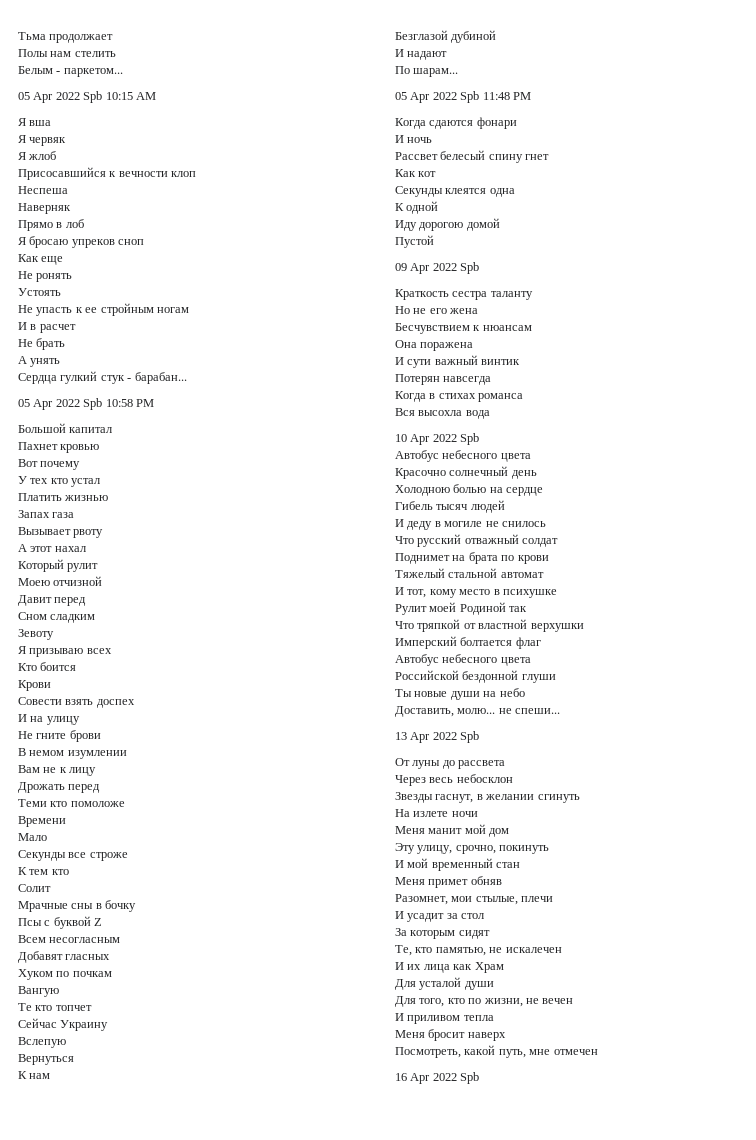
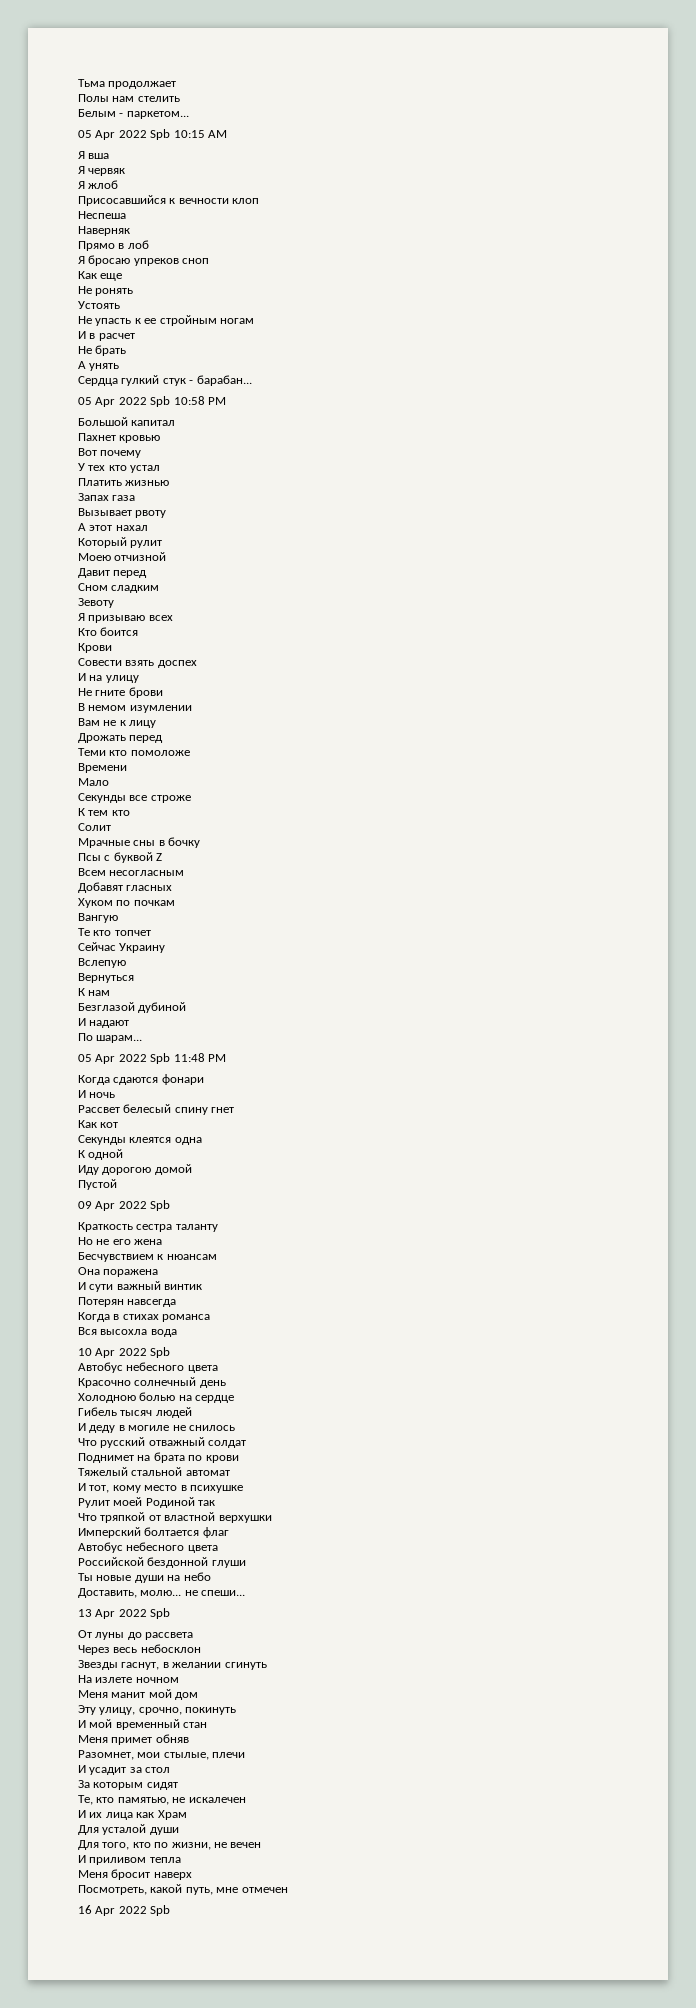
[451,811,478,817] ночи -> [135,1677,179,1683] ночном

